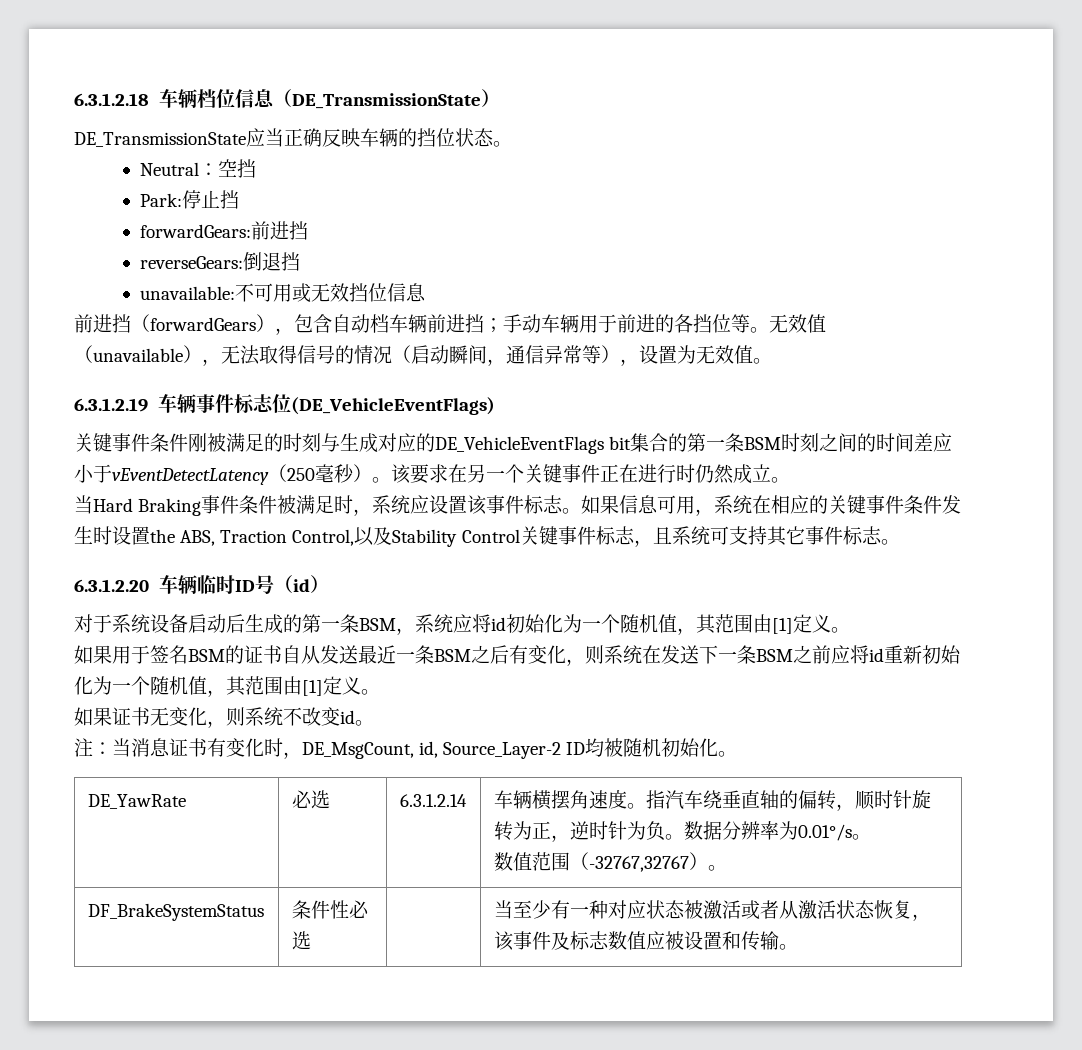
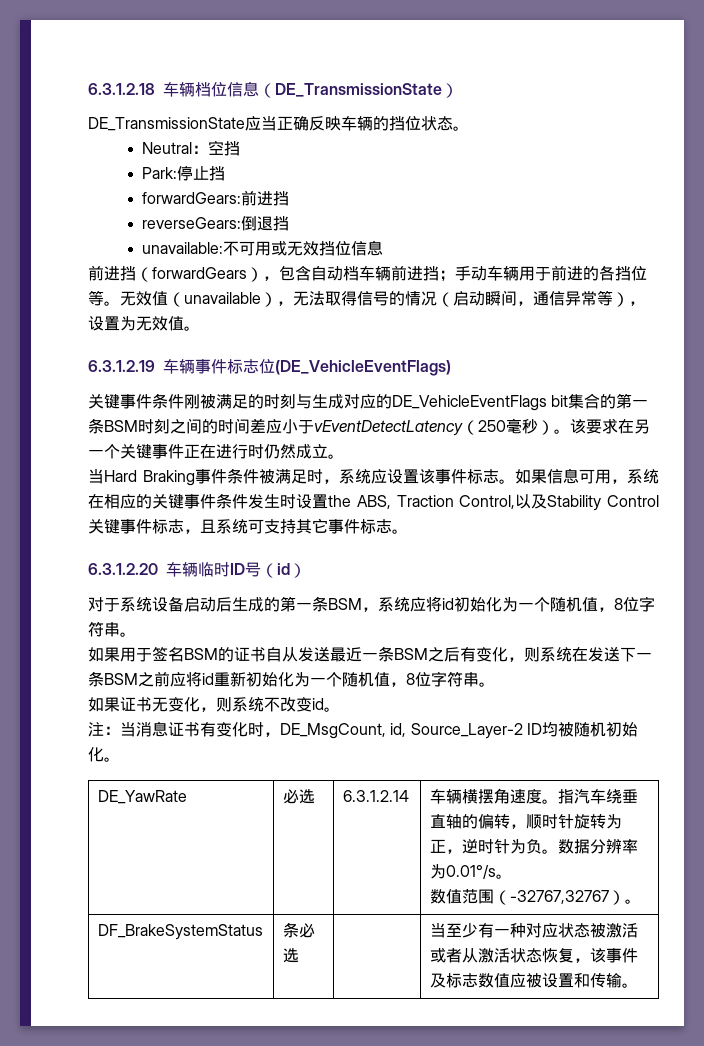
[696,614,831,634] 其范围由[1]定义 -> [614,596,655,612] [88,621,120,637] 8位字符串
[226,676,361,696] 其范围由[1]定义 -> [406,671,479,687] 8位字符串
[310,900,349,919] 件性 -> (299, 930) none

